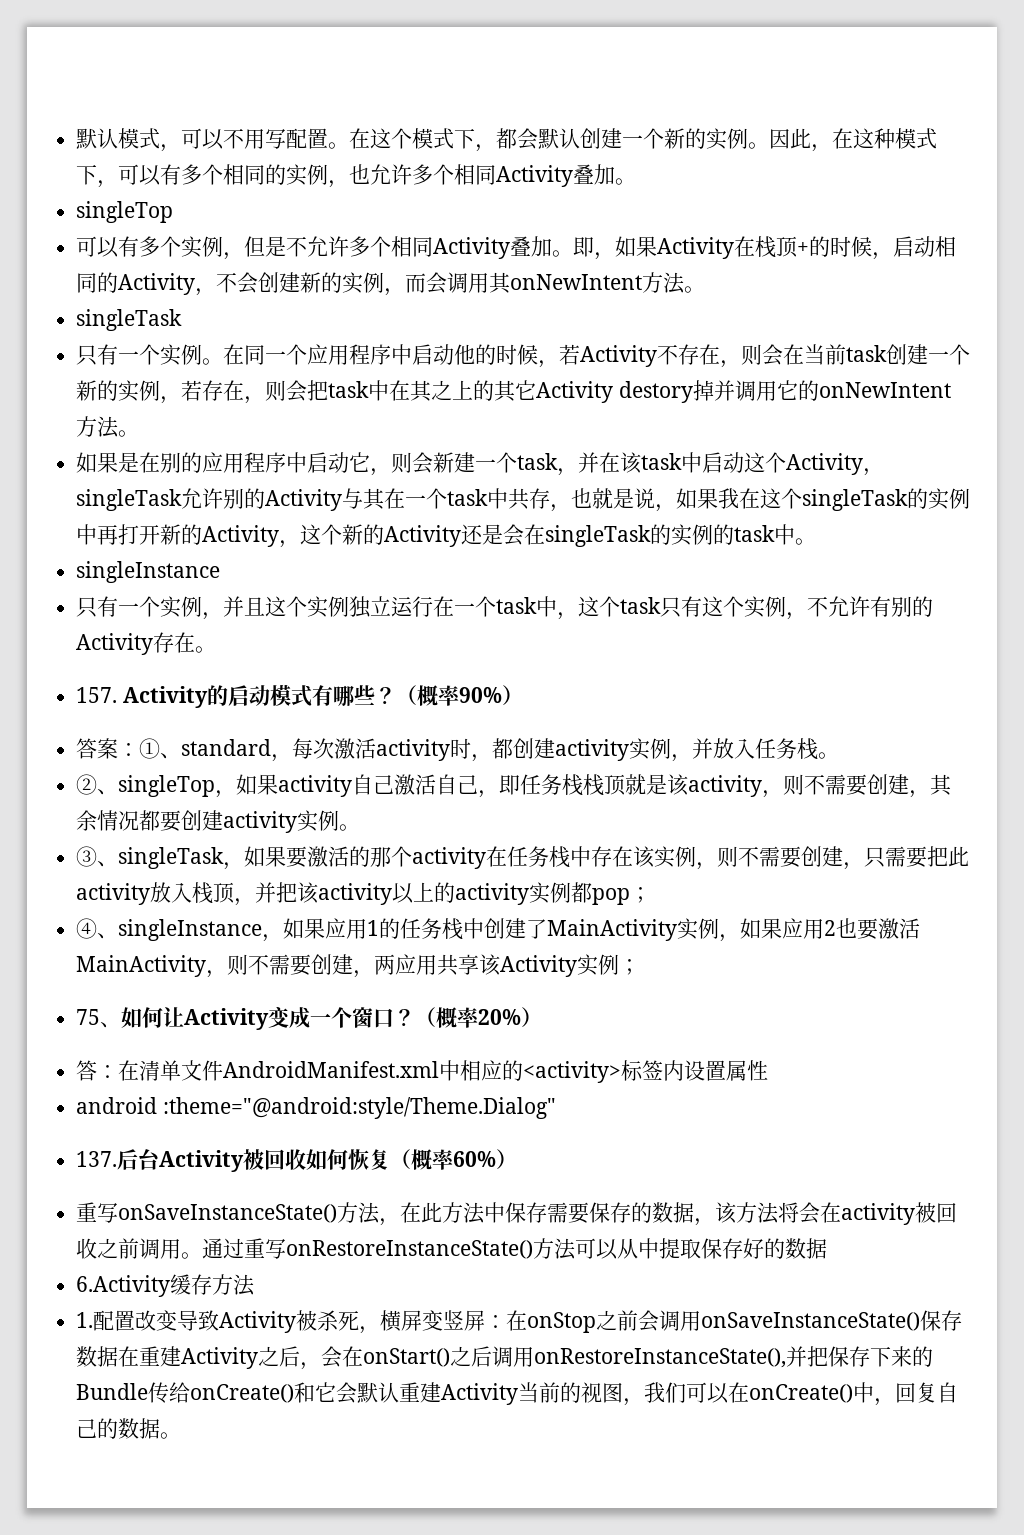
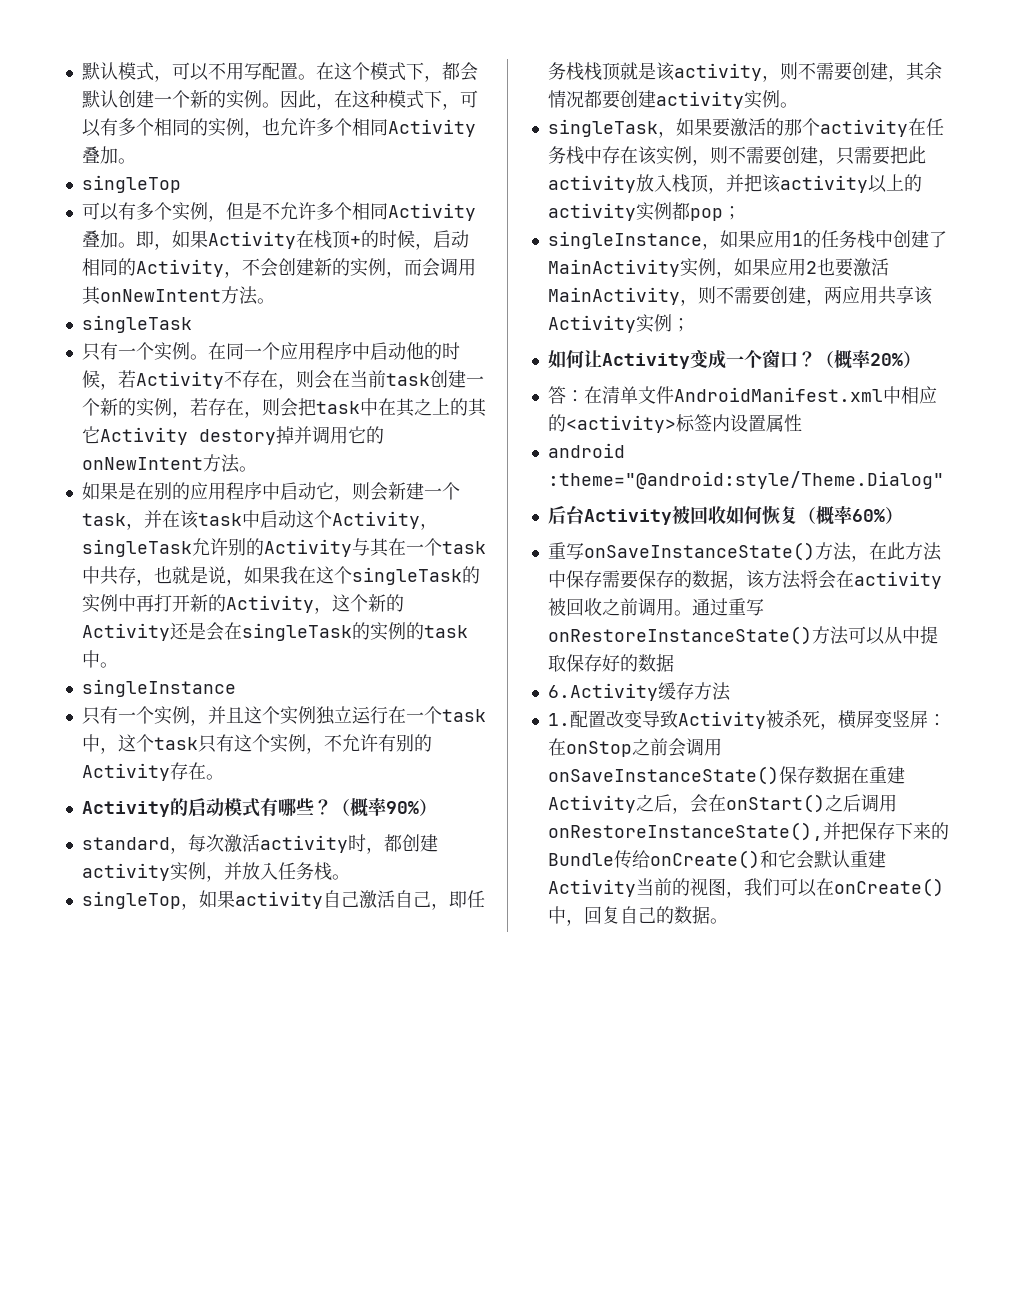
[76,687,118,703] 157. -> (224, 777) none
[76,738,182,759] 答案：①、 -> (437, 807) none
[76,774,119,795] ②、 -> (350, 877) none
[76,846,119,867] ③、 -> (798, 105) none
[76,918,119,939] ④、 -> (741, 213) none
[76,1009,122,1028] 75、 -> (690, 325) none
[76,1151,118,1167] 137. -> (944, 480) none

